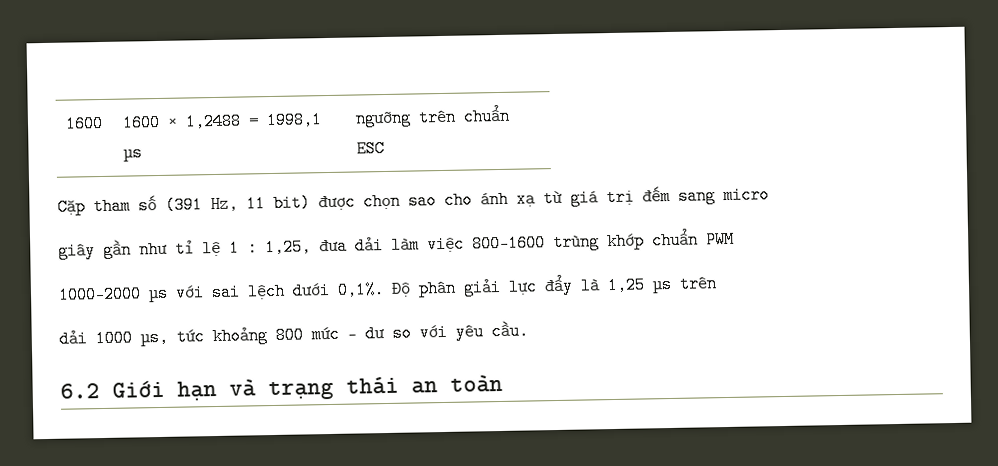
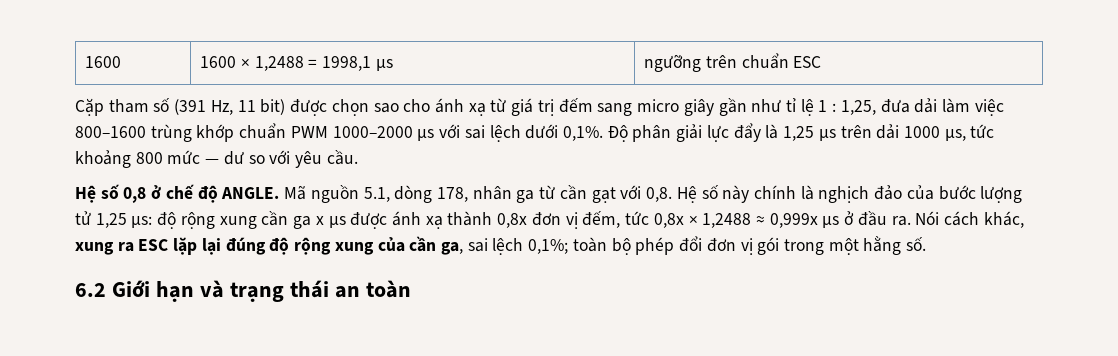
(770, 195) // -> (680, 105) none
(735, 239) // -> (328, 132) none
(718, 284) // -> (872, 131) none
(529, 330) none -> [75,184,1023,203] [75,211,1024,229] [75,236,927,255] // Hệ số 0,8 ở chế độ ANGLE. Mã nguồn 5.1, dòng 178, nhân ga từ cần gạt với 0,8. Hệ số này chính là nghịch đảo của bước lượng tử 1,25 µs: độ rộng xung cần ga x µs được ánh xạ thành 0,8x đơn vị đếm, tức 0,8x × 1,2488 ≈ 0,999x µs ở đầu ra. Nói cách khác, xung ra ESC lặp lại đúng độ rộng xung của cần ga, sai lệch 0,1%; toàn bộ phép đổi đơn vị gói trong một hằng số.

